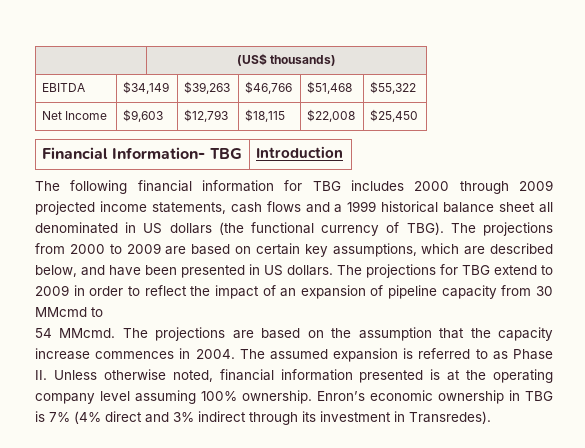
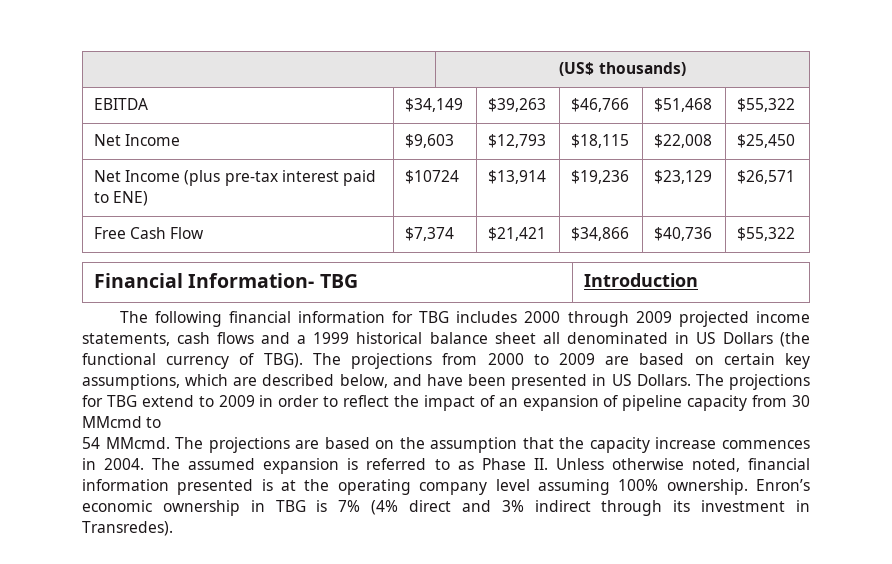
(419, 115) none -> [94,170,376,186] [94,191,149,206] [405,170,460,184] [488,170,547,184] [571,170,630,184] [654,170,713,184] [737,170,796,184] [94,227,205,239] [405,227,455,241] [488,227,547,241] [571,227,630,241] [654,227,713,241] [737,227,796,241] // Net Income (plus pre-tax interest paid to ENE) | $10724 | $13,914 | $19,236 | $23,129 | $26,571 // Free Cash Flow | $7,374 | $21,421 | $34,866 | $40,736 | $55,322
[169,223,212,234] dollars -> [722,332,773,344] Dollars
[287,265,333,276] dollars. -> [636,374,691,386] Dollars.

